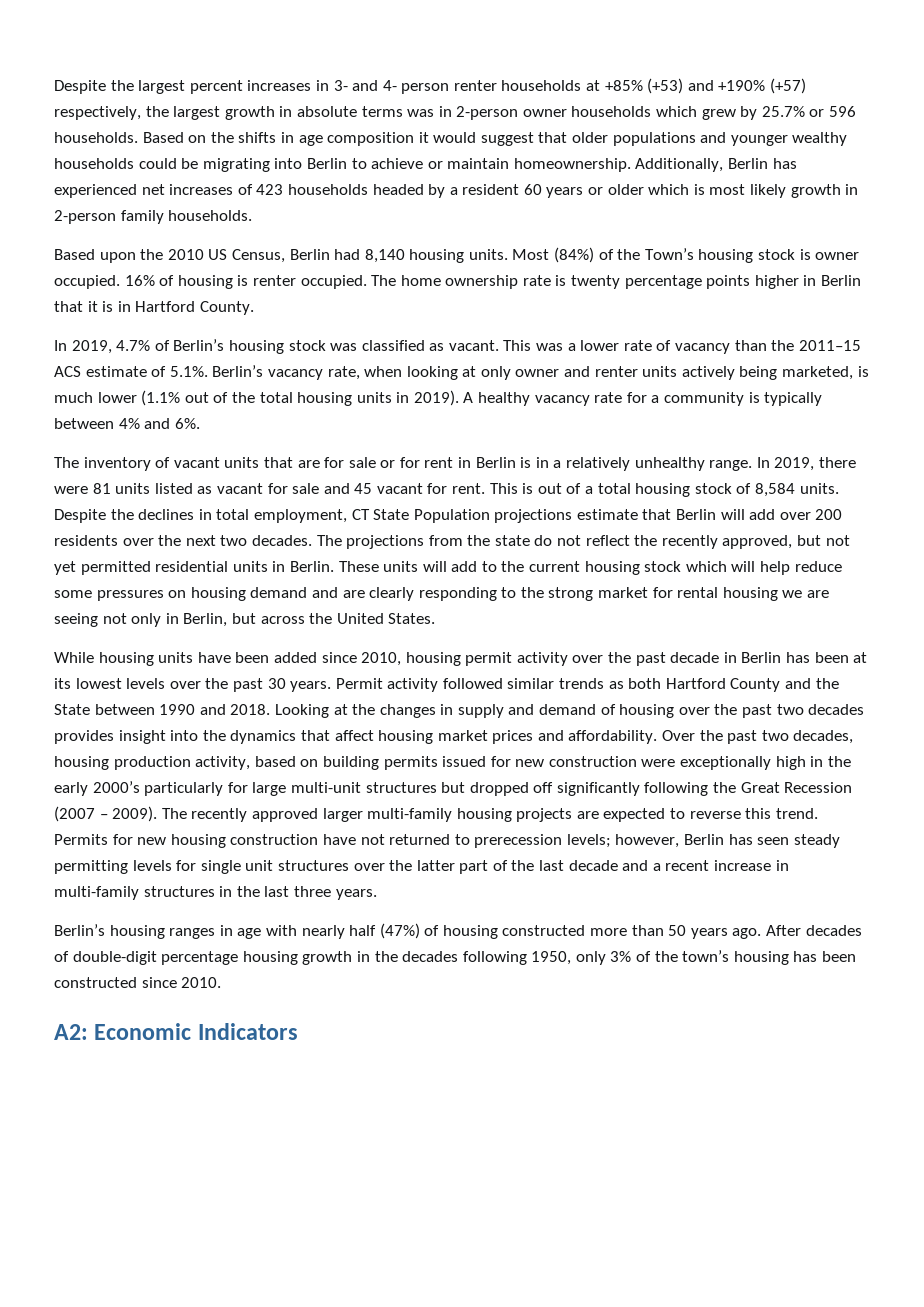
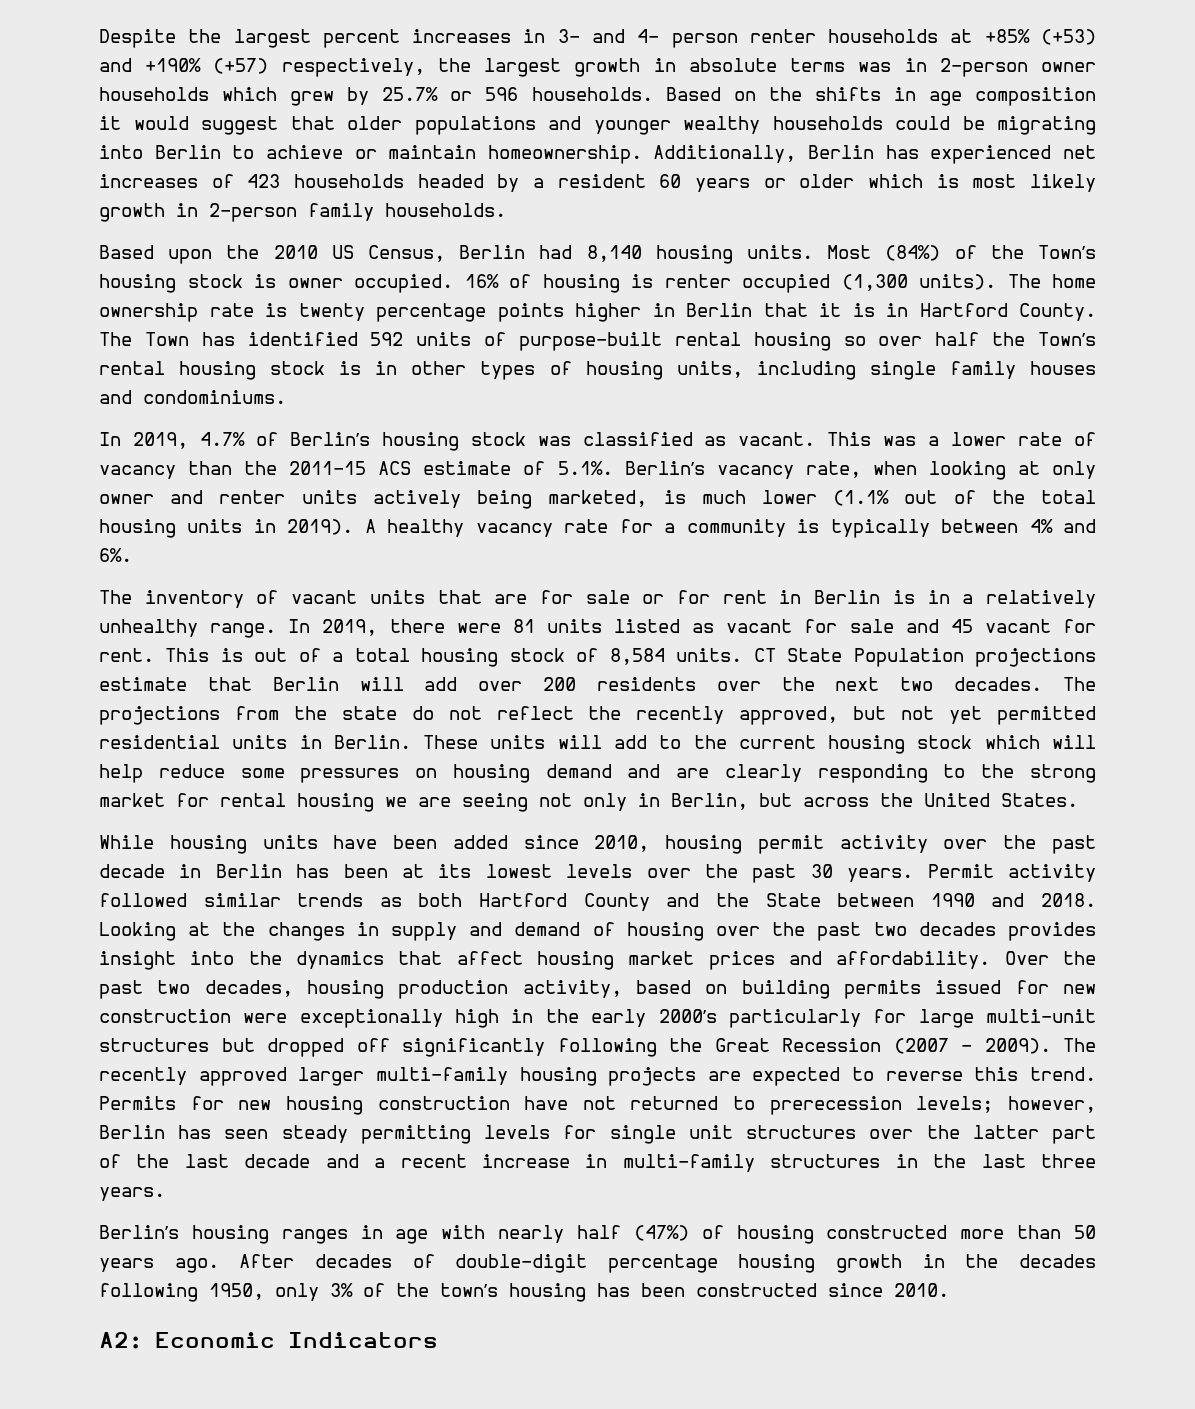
[300,275,367,289] occupied. -> [742,274,996,293] occupied (1,300 units).
(254, 308) none -> [99,332,1096,351] [99,361,1097,380] [99,390,286,404] The Town has identified 592 units of purpose-built rental housing so over half the Town’s rental housing stock is in other types of housing units, including single family houses and condominiums.
[54,509,347,523] Despite the declines in total employment, -> (743, 655) none

